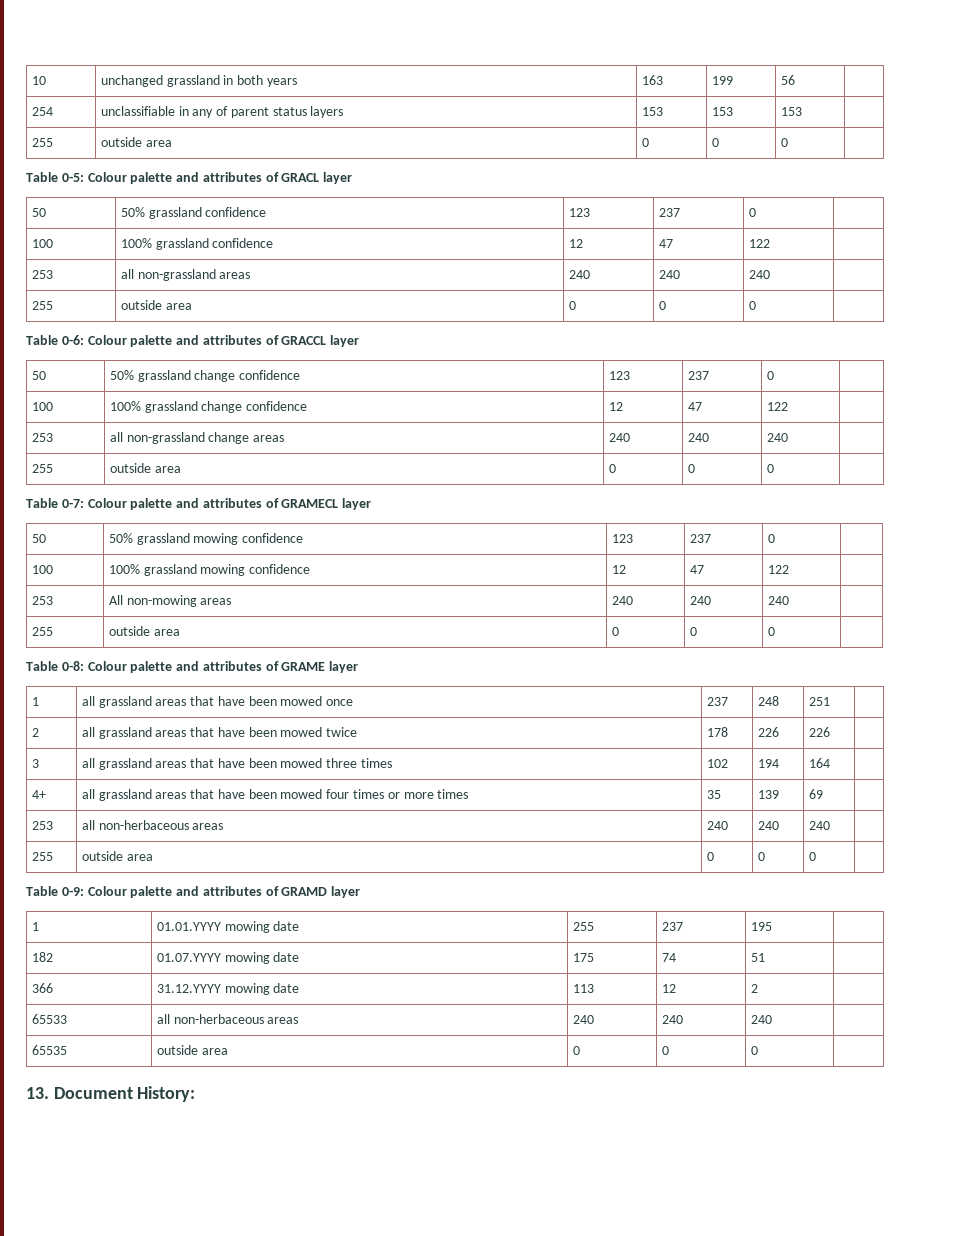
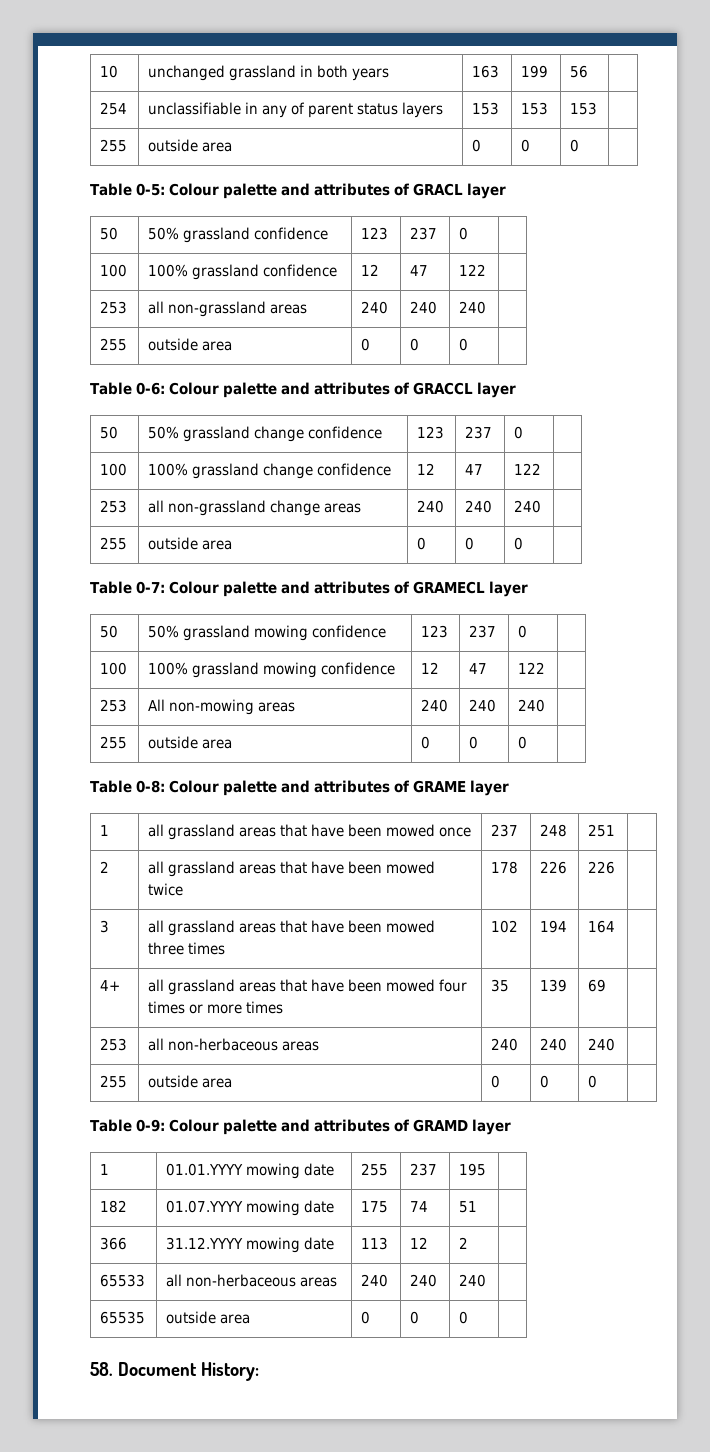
[26,1087,49,1099] 13. -> [90,1362,113,1376] 58.

